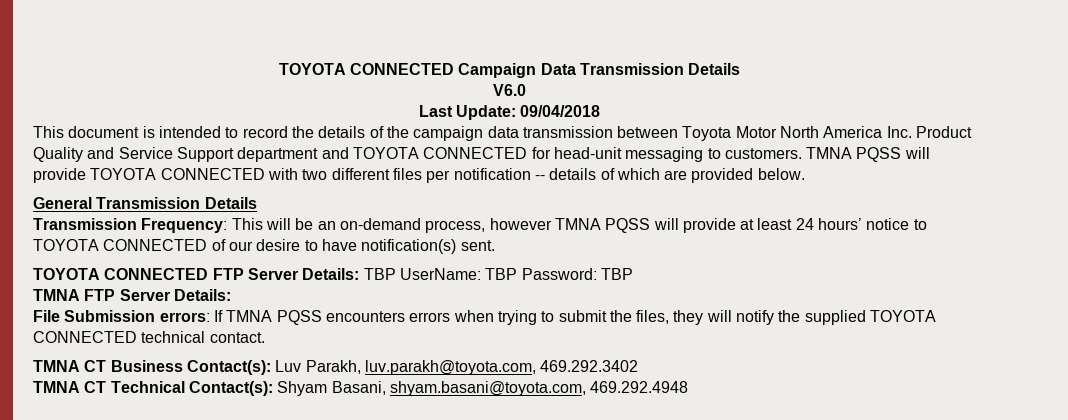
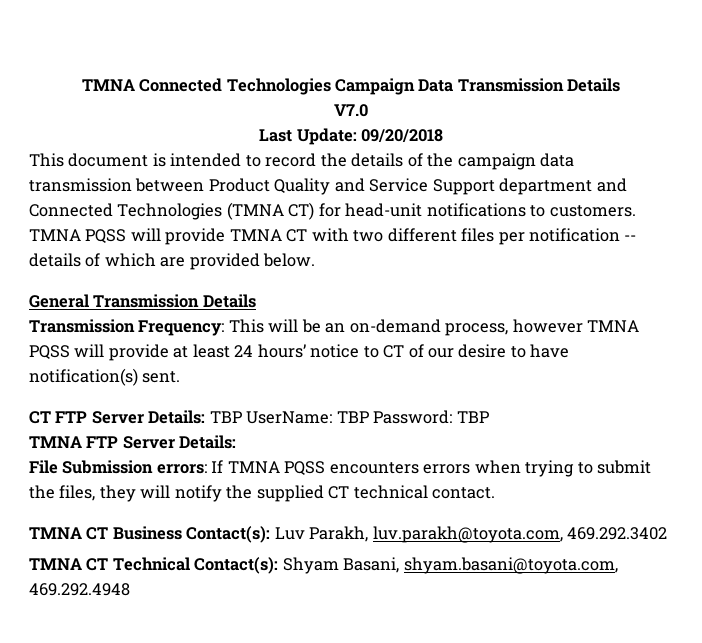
[278,63,455,75] TOYOTA CONNECTED -> [81,78,331,95] TMNA Connected Technologies
[493,84,526,96] V6.0 -> [334,104,368,117] V7.0
[520,105,601,117] 09/04/2018 -> [360,129,443,143] 09/20/2018
[682,126,912,141] Toyota Motor North America Inc. -> (205, 185) none
[352,147,528,159] TOYOTA CONNECTED -> [29,202,315,220] Connected Technologies (TMNA CT)
[625,147,704,162] messaging -> [426,203,526,217] notifications
[90,168,265,180] TOYOTA CONNECTED -> [229,229,308,242] TMNA CT
[33,239,208,251] TOYOTA CONNECTED -> [383,345,405,358] CT
[33,268,209,280] TOYOTA CONNECTED -> [29,411,51,424] CT
[870,310,937,322] [33,331,137,343] TOYOTA CONNECTED -> [328,486,350,499] CT

